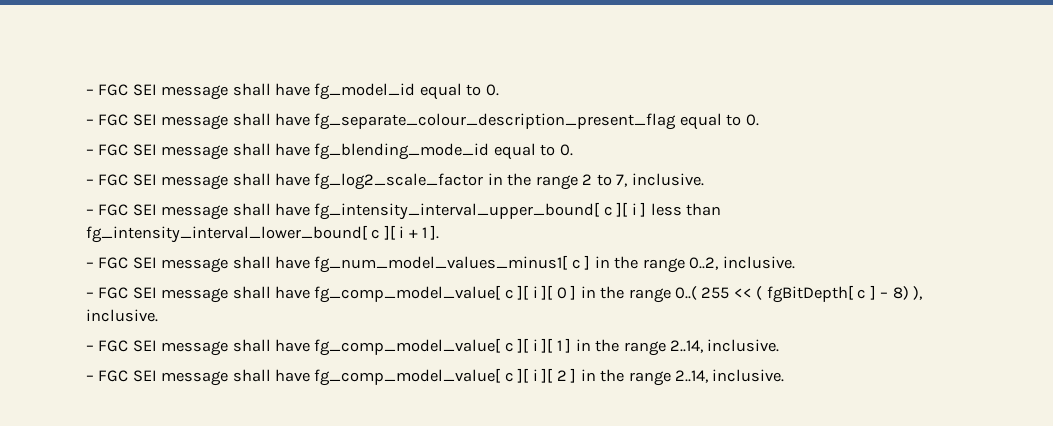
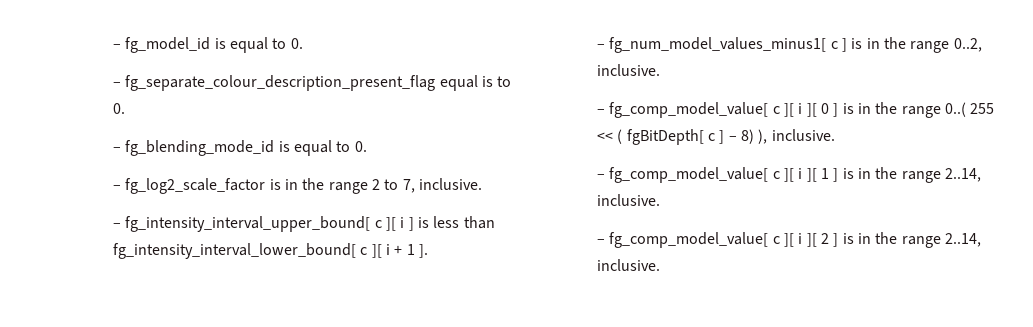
[85,83,499,100] [85,113,759,130] [85,143,573,160] [85,173,484,190] – FGC SEI message shall have fg_model_id equal to 0. // – FGC SEI message shall have fg_separate_colour_description_present_flag equal to 0. // – FGC SEI message shall have fg_blending_mode_id equal to 0. // – FGC SEI message shall have fg_log2_scale_factor -> [113,37,303,53] [113,75,512,91] [113,103,126,114] [113,140,367,156] [113,178,281,194] – fg_model_id is equal to 0. // – fg_separate_colour_description_present_flag equal is to 0. // – fg_blending_mode_id is equal to 0. // – fg_log2_scale_factor is
[98,203,310,220] FGC SEI message shall have -> (122, 225) none
(647, 209) none -> [418,217,430,228] is
[98,256,310,273] FGC SEI message shall have -> (606, 46) none
(591, 262) none -> [851,38,863,49] is
[98,286,310,303] FGC SEI message shall have -> (606, 111) none
(577, 292) none -> [842,103,854,114] is
[98,339,310,356] FGC SEI message shall have -> (606, 176) none
(572, 345) none -> [842,168,854,179] is
[98,369,310,386] FGC SEI message shall have -> (606, 241) none
(577, 375) none -> [842,233,854,244] is

